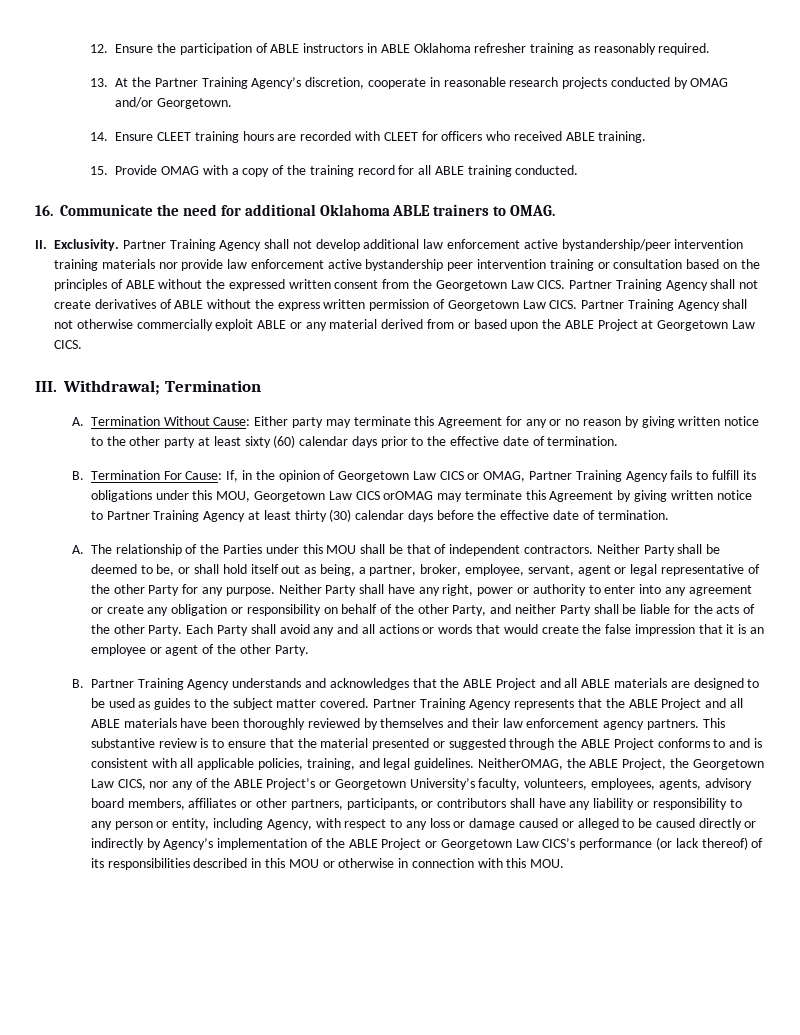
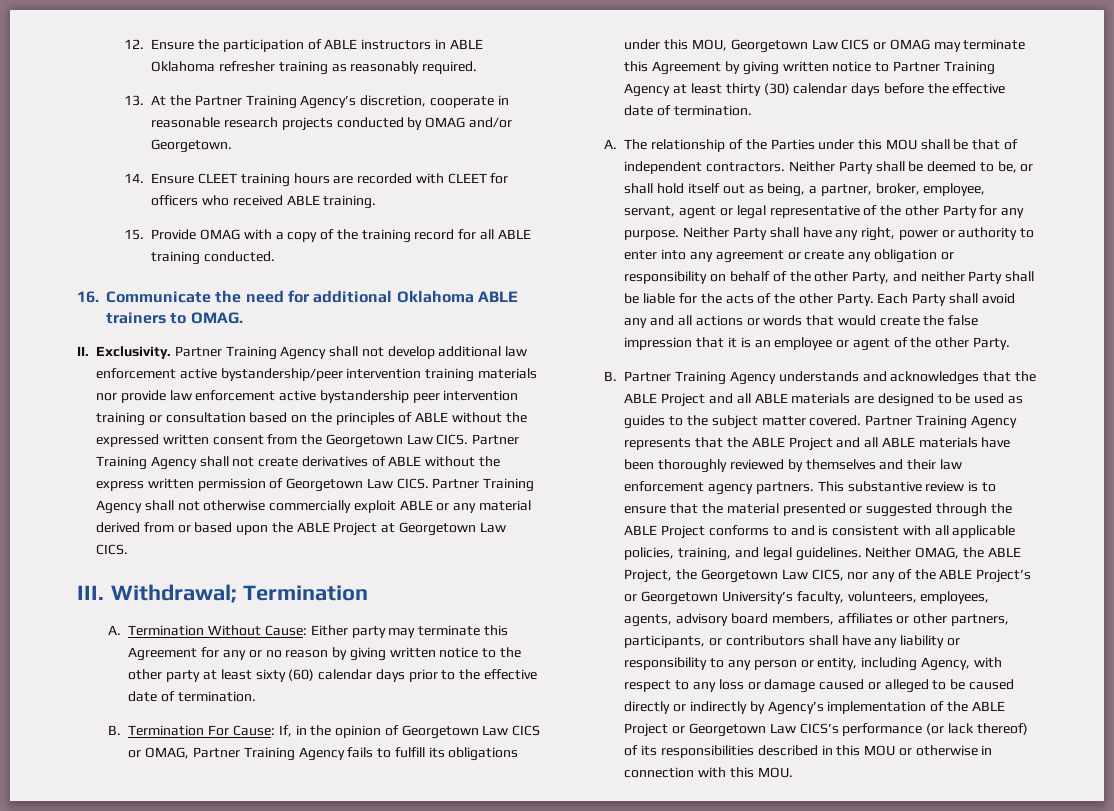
[383,491,434,500] orOMAG -> [873,39,930,50] or OMAG
[477,758,563,770] NeitherOMAG, -> [865,547,960,559] Neither OMAG,

